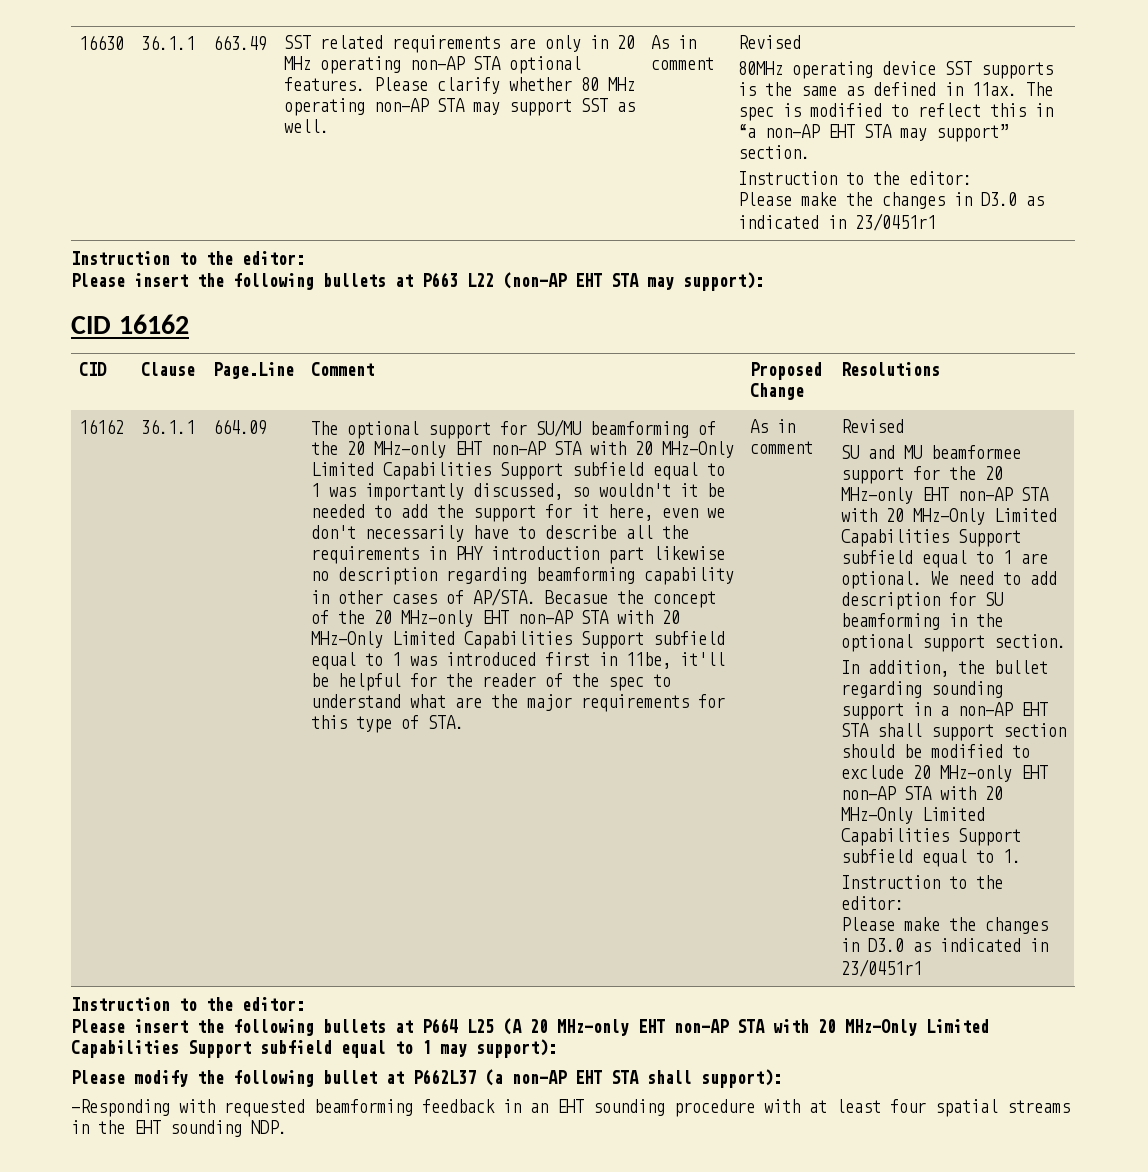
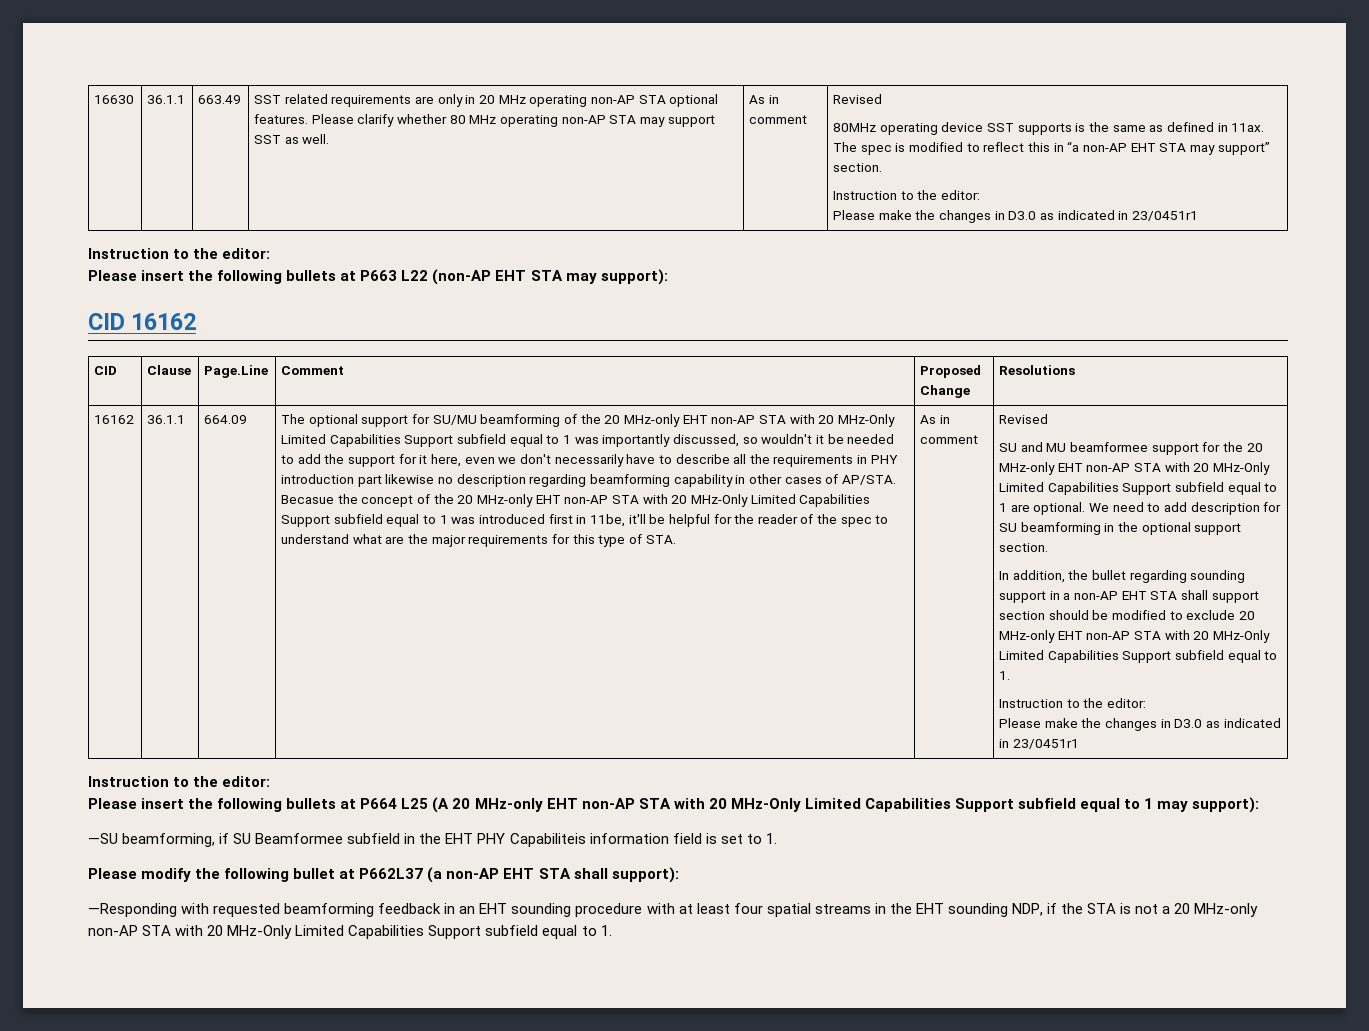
(557, 1048) none -> [88,833,777,847] // —SU beamforming, if SU Beamformee subfield in the EHT PHY Capabiliteis information field is set to 1.
[251,1120,287,1134] NDP. -> [1011,903,1259,917] [88,925,612,939] NDP, if the STA is not a 20 MHz-only non-AP STA with 20 MHz-Only Limited Capabilities Support subfield equal to 1.

